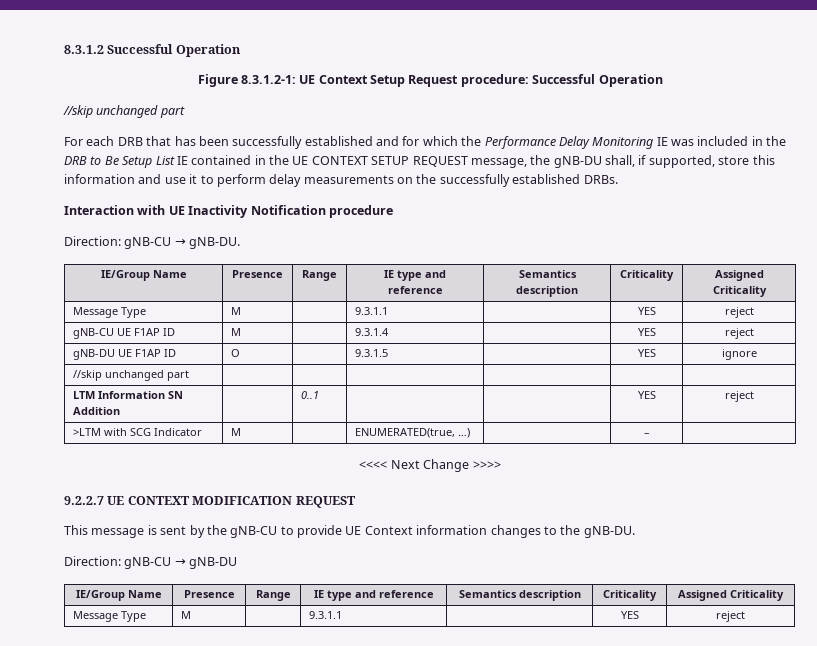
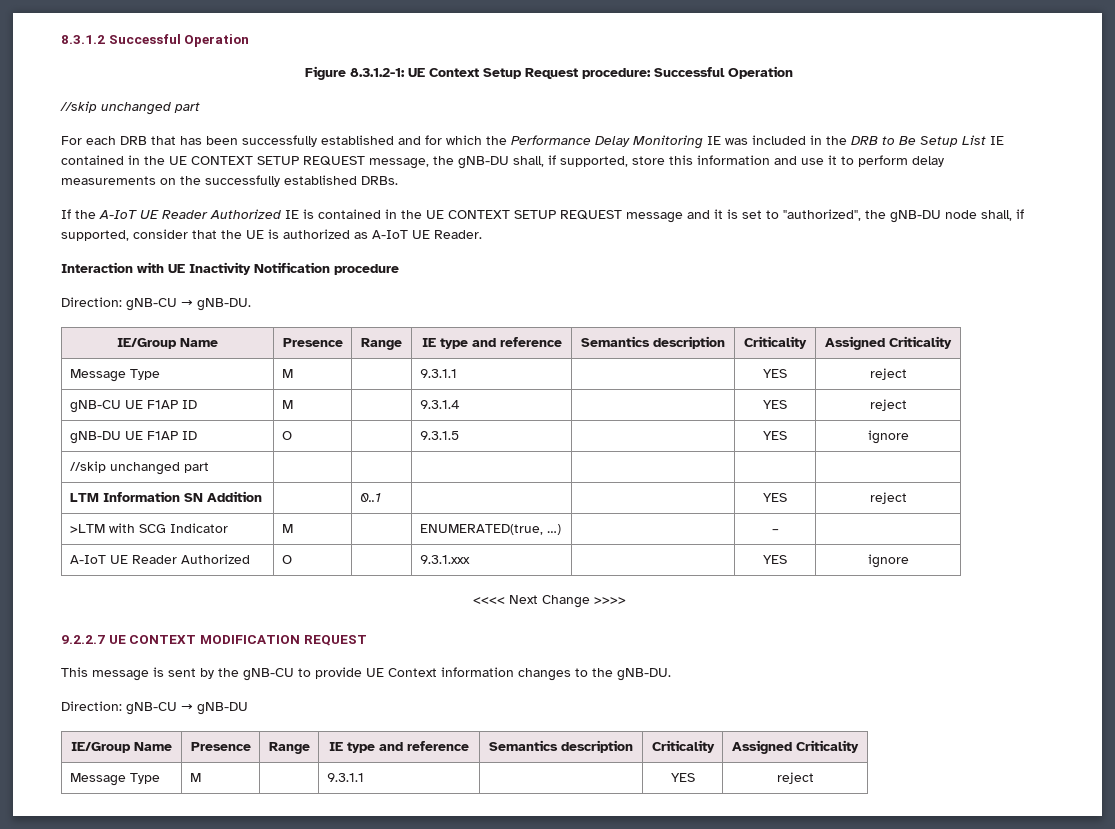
(618, 179) none -> [61,209,1024,223] [61,229,482,241] // If the A-IoT UE Reader Authorized IE is contained in the UE CONTEXT SETUP REQUEST message and it is set to "authorized", the gNB-DU node shall, if supported, consider that the UE is authorized as A-IoT UE Reader.
(650, 434) none -> [69,554,250,564] [281,555,292,564] [419,555,470,564] [763,555,787,564] [867,554,909,568] // A-IoT UE Reader Authorized | O | | 9.3.1.xxx | | YES | ignore

